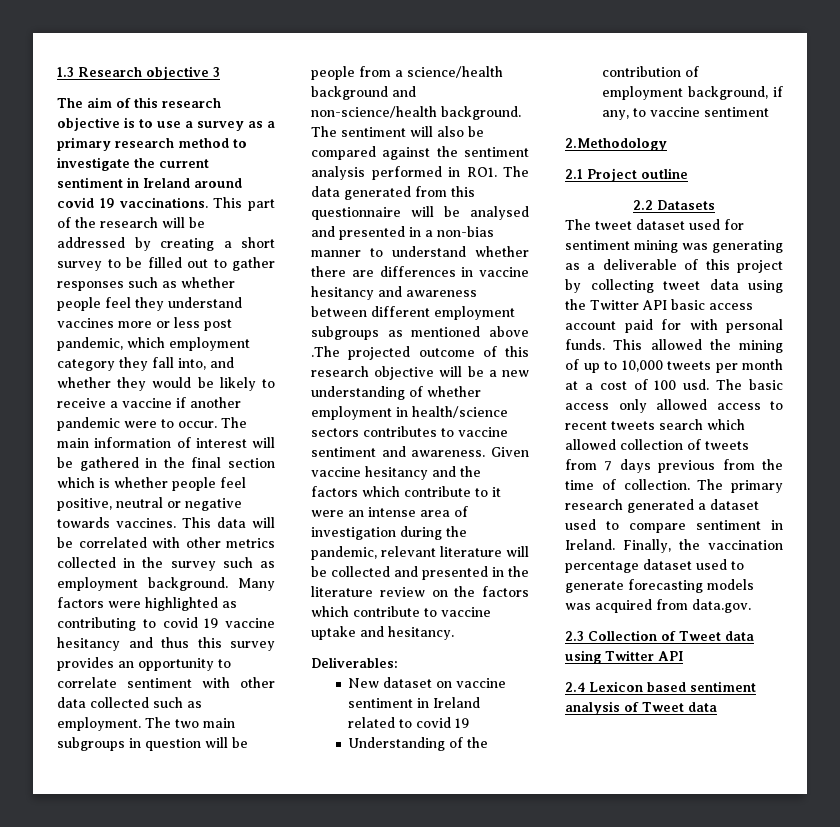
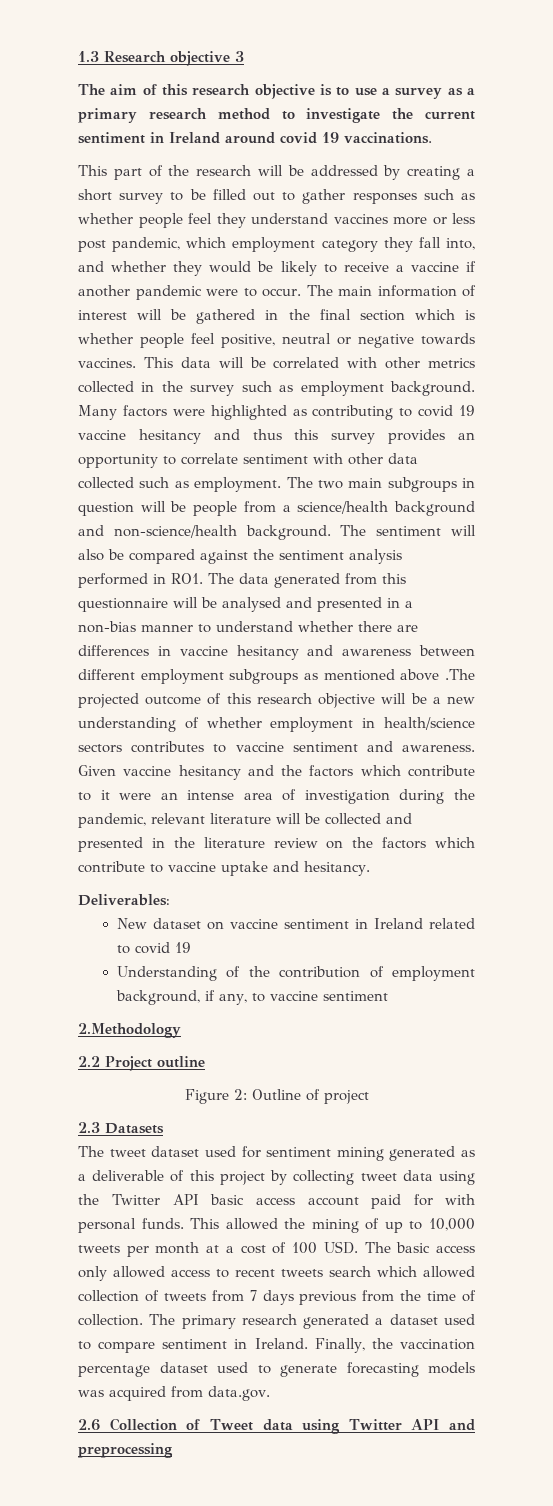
(208, 202) none -> (432, 138) //
[565,169,583,179] 2.1 -> [78,1056,100,1067] 2.2
[633,200,653,210] 2.2 -> [184,1089,369,1104] [78,1122,100,1133] Figure 2: Outline of project // 2.3
[682,240,783,253] was generating -> [389,1146,456,1161] generated
[683,379,710,390] usd. -> [323,1241,358,1254] USD.
[565,631,584,641] 2.3 -> [78,1419,100,1431] 2.6
[565,681,756,692] [565,701,717,715] // 2.4 Lexicon based sentiment analysis of Tweet data -> [449,1419,475,1431] [78,1443,173,1458] and preprocessing

